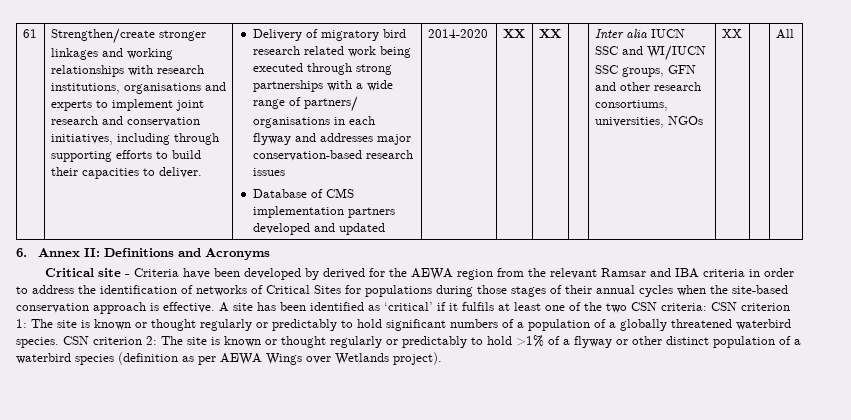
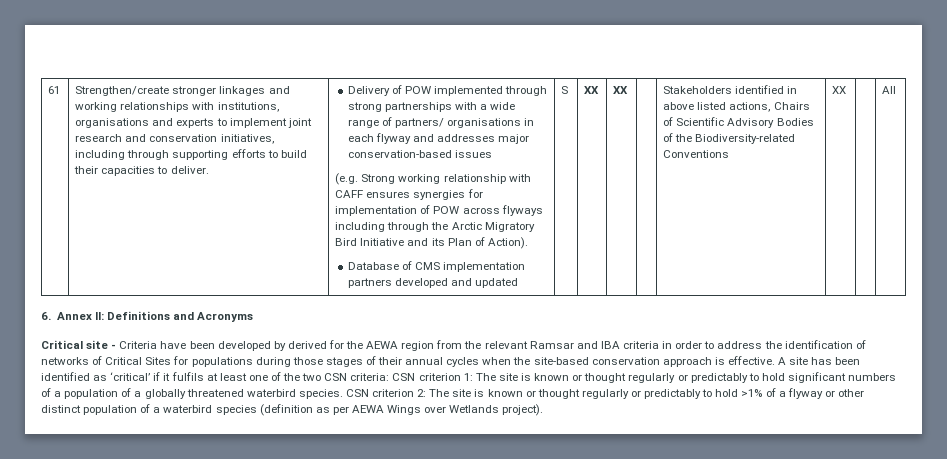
[156,65,204,74] research -> (215, 106) none
[320,29,406,41] [252,46,411,58] [252,63,303,72] migratory bird research related work being executed -> [405,86,504,96] POW implemented
[365,150,413,159] research -> (452, 154) none
(285, 172) none -> [335,173,531,185] [335,189,483,200] [335,205,543,216] [335,222,535,232] [335,237,528,249] // (e.g. Strong working relationship with CAFF ensures synergies for implementation of POW across flyways including through the Arctic Migratory Bird Initiative and its Plan of Action).
[427,29,488,38] 2014-2020 -> [561,86,569,94] S
[594,29,685,39] [594,45,706,61] [594,65,696,77] [594,82,701,91] [594,100,668,111] [594,116,703,128] Inter alia IUCN SSC and WI/IUCN SSC groups, GFN and other research consortiums, universities, NGOs -> [663,85,798,94] [663,102,810,112] [663,117,814,128] [663,133,796,144] [663,150,730,158] Stakeholders identified in above listed actions, Chairs of Scientific Advisory Bodies of the Biodiversity-related Conventions

